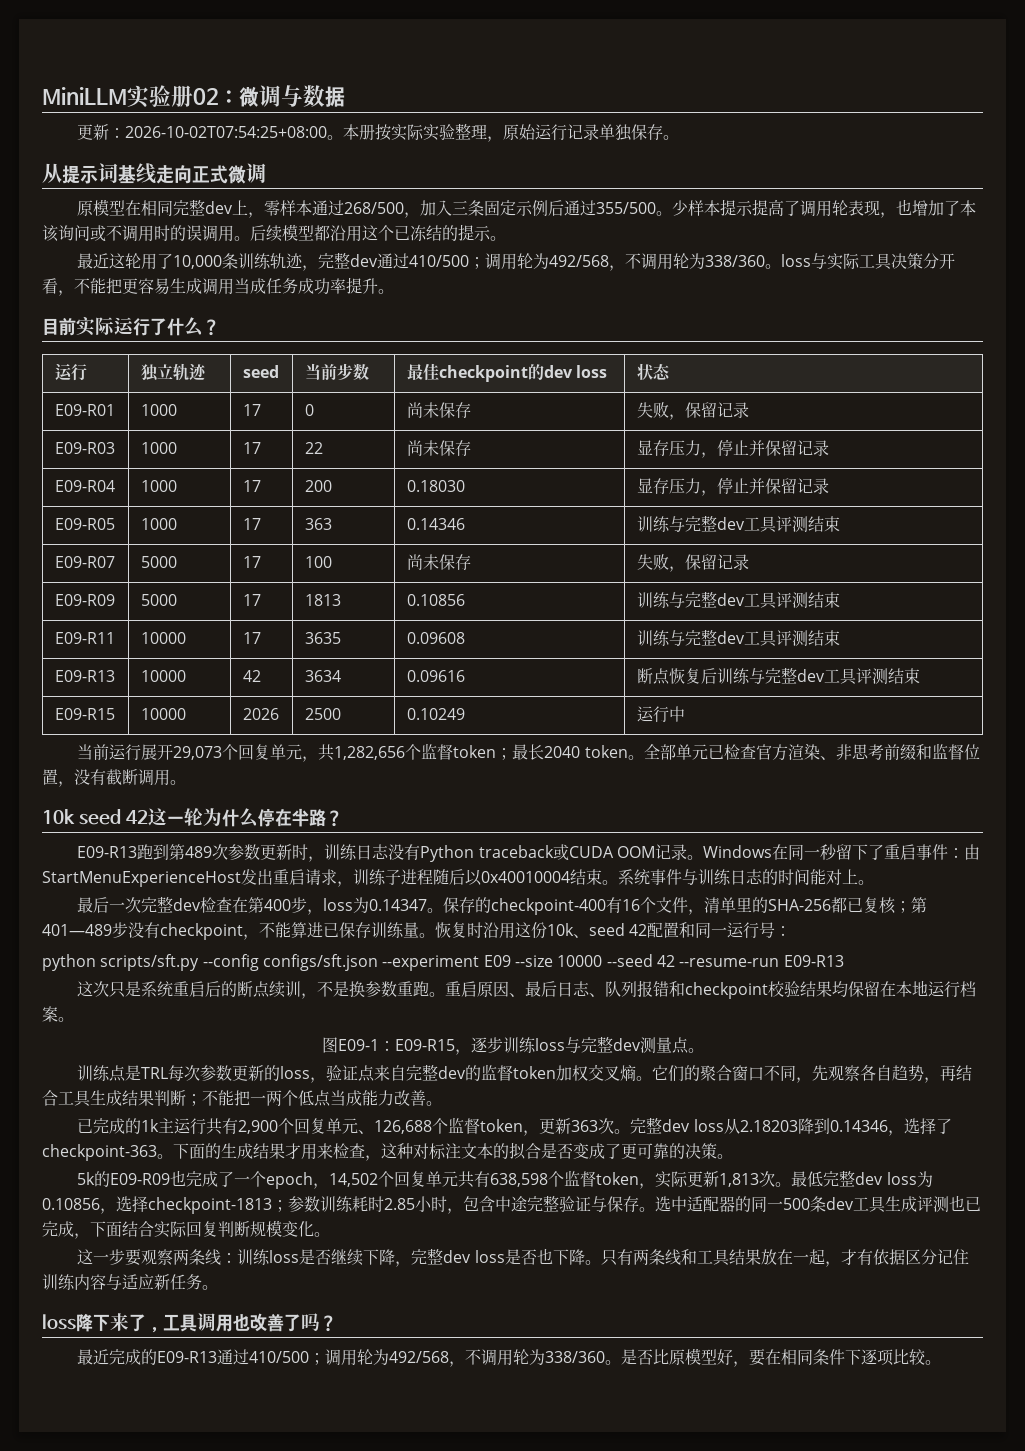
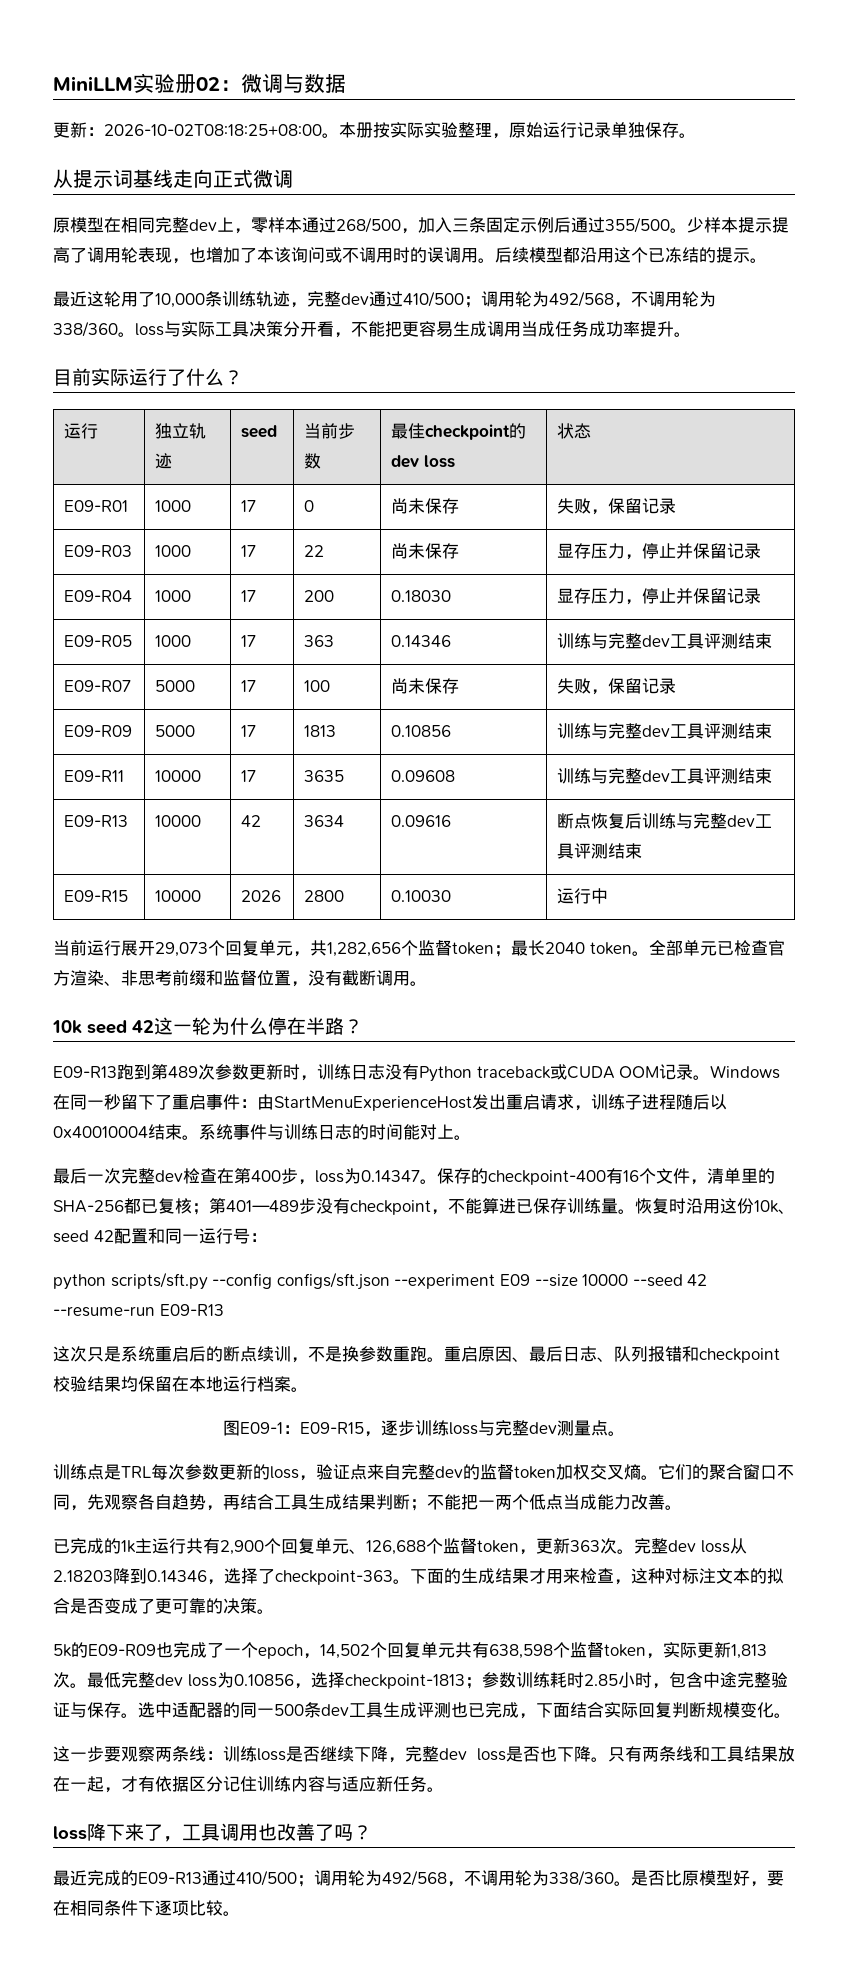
[125,126,328,138] 2026-10-02T07:54:25+08:00 -> [104,124,322,136] 2026-10-02T08:18:25+08:00
[304,708,341,720] [406,708,465,720] 2500 | 0.10249 -> [304,890,345,902] [391,890,452,902] 2800 | 0.10030

